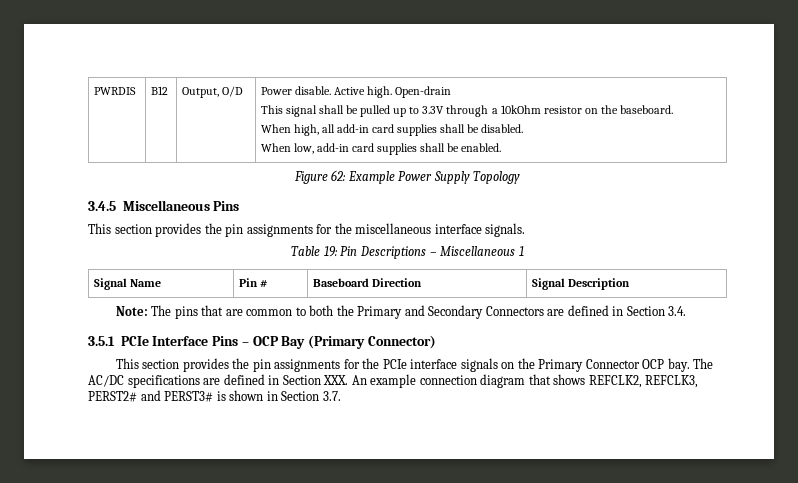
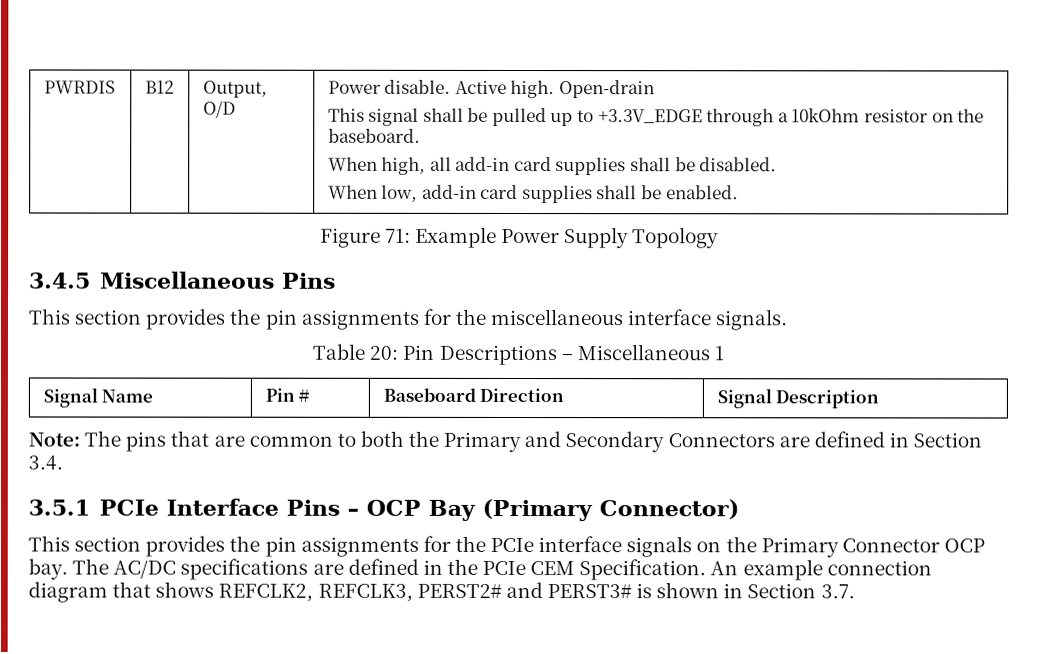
[422,106,445,114] 3.3V -> [597,109,703,124] +3.3V_EDGE
[331,170,347,181] 62: -> [384,228,411,243] 71:
[323,246,338,257] 19: -> [369,345,399,360] 20:
[282,375,349,385] Section XXX. -> [446,558,707,581] the PCIe CEM Specification.

